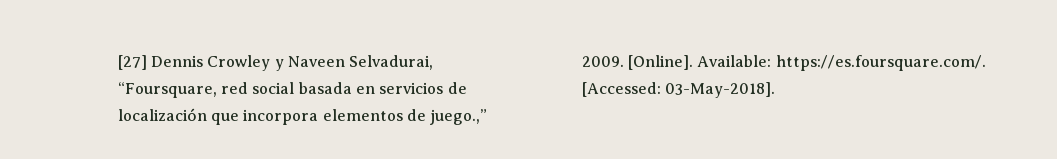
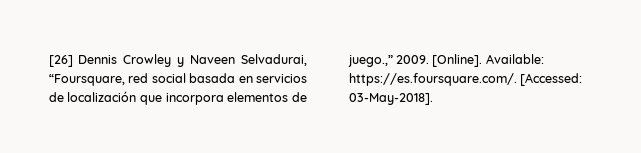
[117,55,147,70] [27] -> [48,55,73,67] [26]

